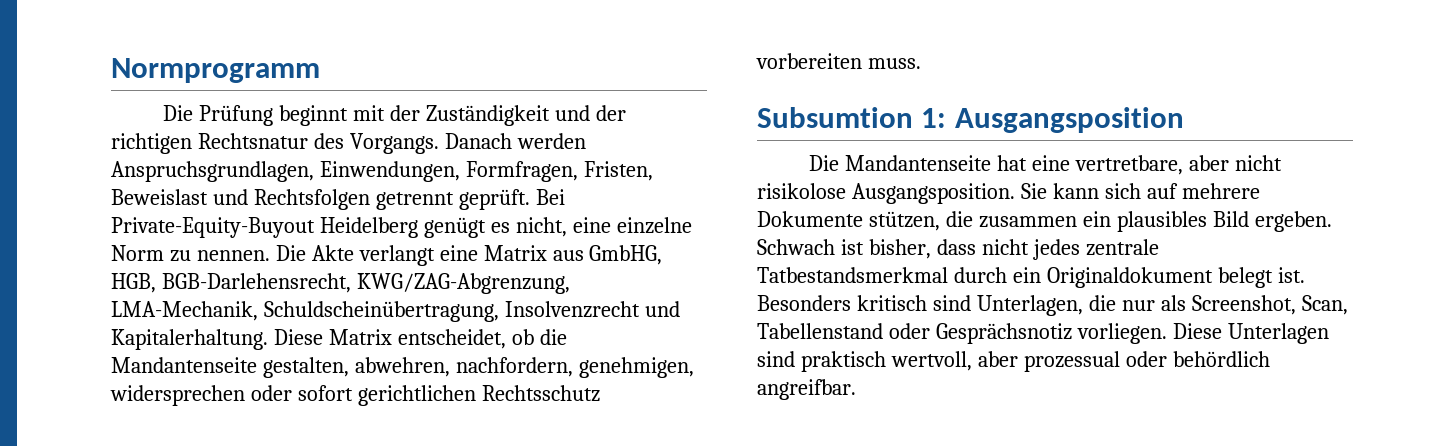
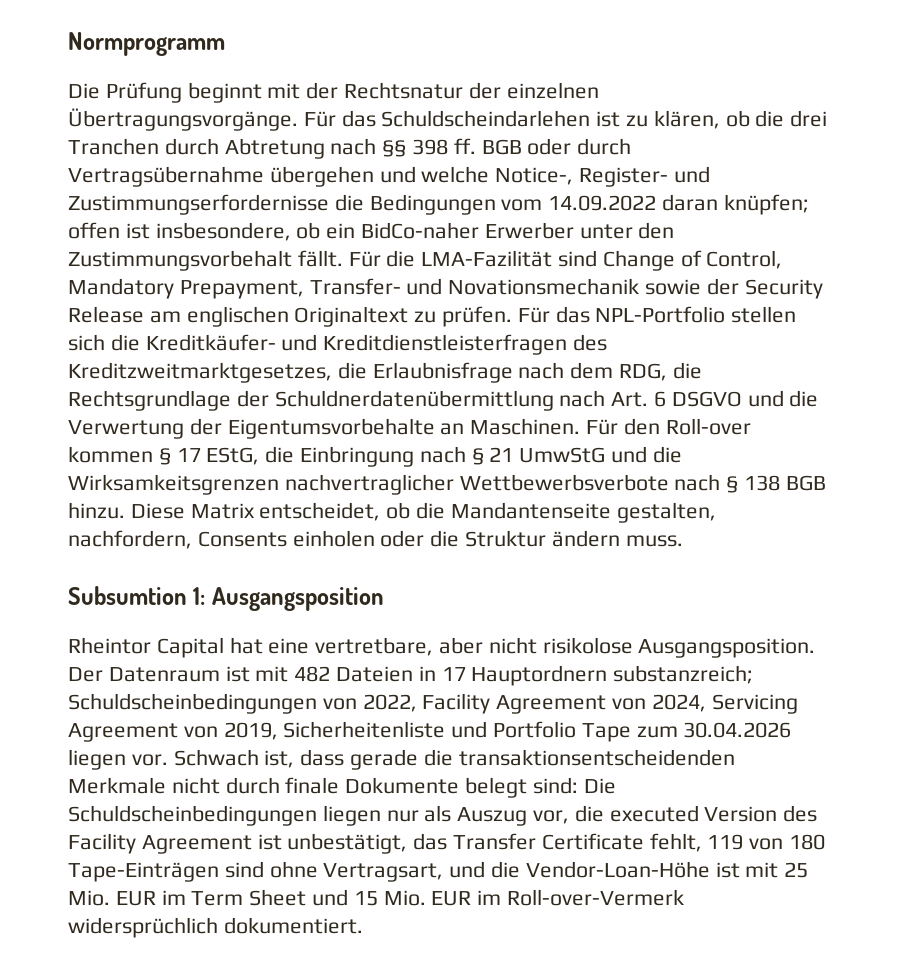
[425,105,626,126] [111,133,586,154] [111,161,653,182] [111,189,565,210] [111,217,692,238] [111,245,663,266] [111,273,570,294] [111,301,680,322] [111,329,268,350] Zuständigkeit und der richtigen Rechtsnatur des Vorgangs. Danach werden Anspruchsgrundlagen, Einwendungen, Formfragen, Fristen, Beweislast und Rechtsfolgen getrennt geprüft. Bei Private-Equity-Buyout Heidelberg genügt es nicht, eine einzelne Norm zu nennen. Die Akte verlangt eine Matrix aus GmbHG, HGB, BGB-Darlehensrecht, KWG/ZAG-Abgrenzung, LMA-Mechanik, Schuldscheinübertragung, Insolvenzrecht und Kapitalerhaltung. -> [344,82,599,99] [68,108,828,131] [68,138,632,159] [68,166,710,187] [68,194,809,215] [68,222,675,241] [68,250,783,271] [68,278,823,299] [68,306,797,327] [68,334,608,355] [68,362,702,383] [68,390,819,411] [68,418,751,439] [68,446,682,467] [68,474,826,495] [68,502,125,519] Rechtsnatur der einzelnen Übertragungsvorgänge. Für das Schuldscheindarlehen ist zu klären, ob die drei Tranchen durch Abtretung nach §§ 398 ff. BGB oder durch Vertragsübernahme übergehen und welche Notice-, Register- und Zustimmungserfordernisse die Bedingungen vom 14.09.2022 daran knüpfen; offen ist insbesondere, ob ein BidCo-naher Erwerber unter den Zustimmungsvorbehalt fällt. Für die LMA-Fazilität sind Change of Control, Mandatory Prepayment, Transfer- und Novationsmechanik sowie der Security Release am englischen Originaltext zu prüfen. Für das NPL-Portfolio stellen sich die Kreditkäufer- und Kreditdienstleisterfragen des Kreditzweitmarktgesetzes, die Erlaubnisfrage nach dem RDG, die Rechtsgrundlage der Schuldnerdatenübermittlung nach Art. 6 DSGVO und die Verwertung der Eigentumsvorbehalte an Maschinen. Für den Roll-over kommen § 17 EStG, die Einbringung nach § 21 UmwStG und die Wirksamkeitsgrenzen nachvertraglicher Wettbewerbsverbote nach § 138 BGB hinzu.
[354,357,694,378] [110,385,600,406] [756,53,862,69] abwehren, nachfordern, genehmigen, widersprechen oder sofort gerichtlichen Rechtsschutz vorbereiten -> [68,530,620,549] nachfordern, Consents einholen oder die Struktur ändern
[809,155,992,171] Die Mandantenseite -> [68,637,224,658] Rheintor Capital
[1020,183,1260,199] [757,211,1332,232] [757,239,1159,260] [757,267,1305,288] [757,295,1348,316] [757,323,1329,344] [757,351,1270,372] [757,379,856,400] Sie kann sich auf mehrere Dokumente stützen, die zusammen ein plausibles Bild ergeben. Schwach ist bisher, dass nicht jedes zentrale Tatbestandsmerkmal durch ein Originaldokument belegt ist. Besonders kritisch sind Unterlagen, die nur als Screenshot, Scan, Tabellenstand oder Gesprächsnotiz vorliegen. Diese Unterlagen sind praktisch wertvoll, aber prozessual oder behördlich angreifbar. -> [68,665,754,686] [68,693,798,714] [68,721,792,742] [68,749,735,770] [68,777,616,798] [68,805,818,826] [68,833,826,854] [68,861,809,882] [68,889,685,906] [68,917,363,938] Der Datenraum ist mit 482 Dateien in 17 Hauptordnern substanzreich; Schuldscheinbedingungen von 2022, Facility Agreement von 2024, Servicing Agreement von 2019, Sicherheitenliste und Portfolio Tape zum 30.04.2026 liegen vor. Schwach ist, dass gerade die transaktionsentscheidenden Merkmale nicht durch finale Dokumente belegt sind: Die Schuldscheinbedingungen liegen nur als Auszug vor, die executed Version des Facility Agreement ist unbestätigt, das Transfer Certificate fehlt, 119 von 180 Tape-Einträgen sind ohne Vertragsart, und die Vendor-Loan-Höhe ist mit 25 Mio. EUR im Term Sheet und 15 Mio. EUR im Roll-over-Vermerk widersprüchlich dokumentiert.

